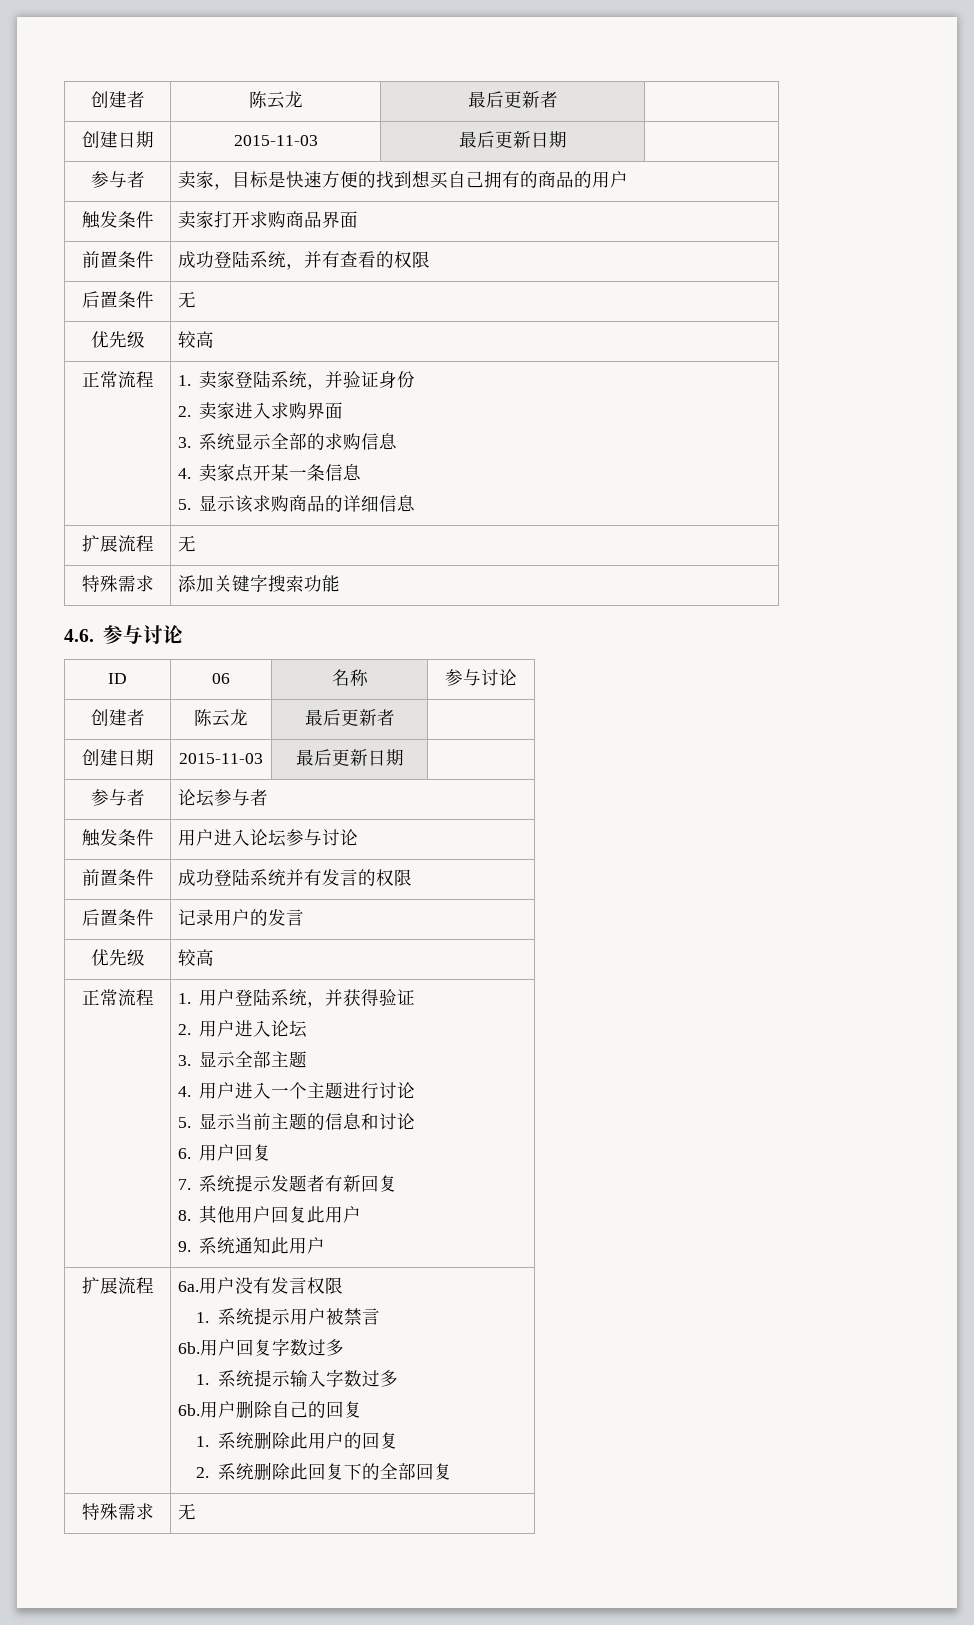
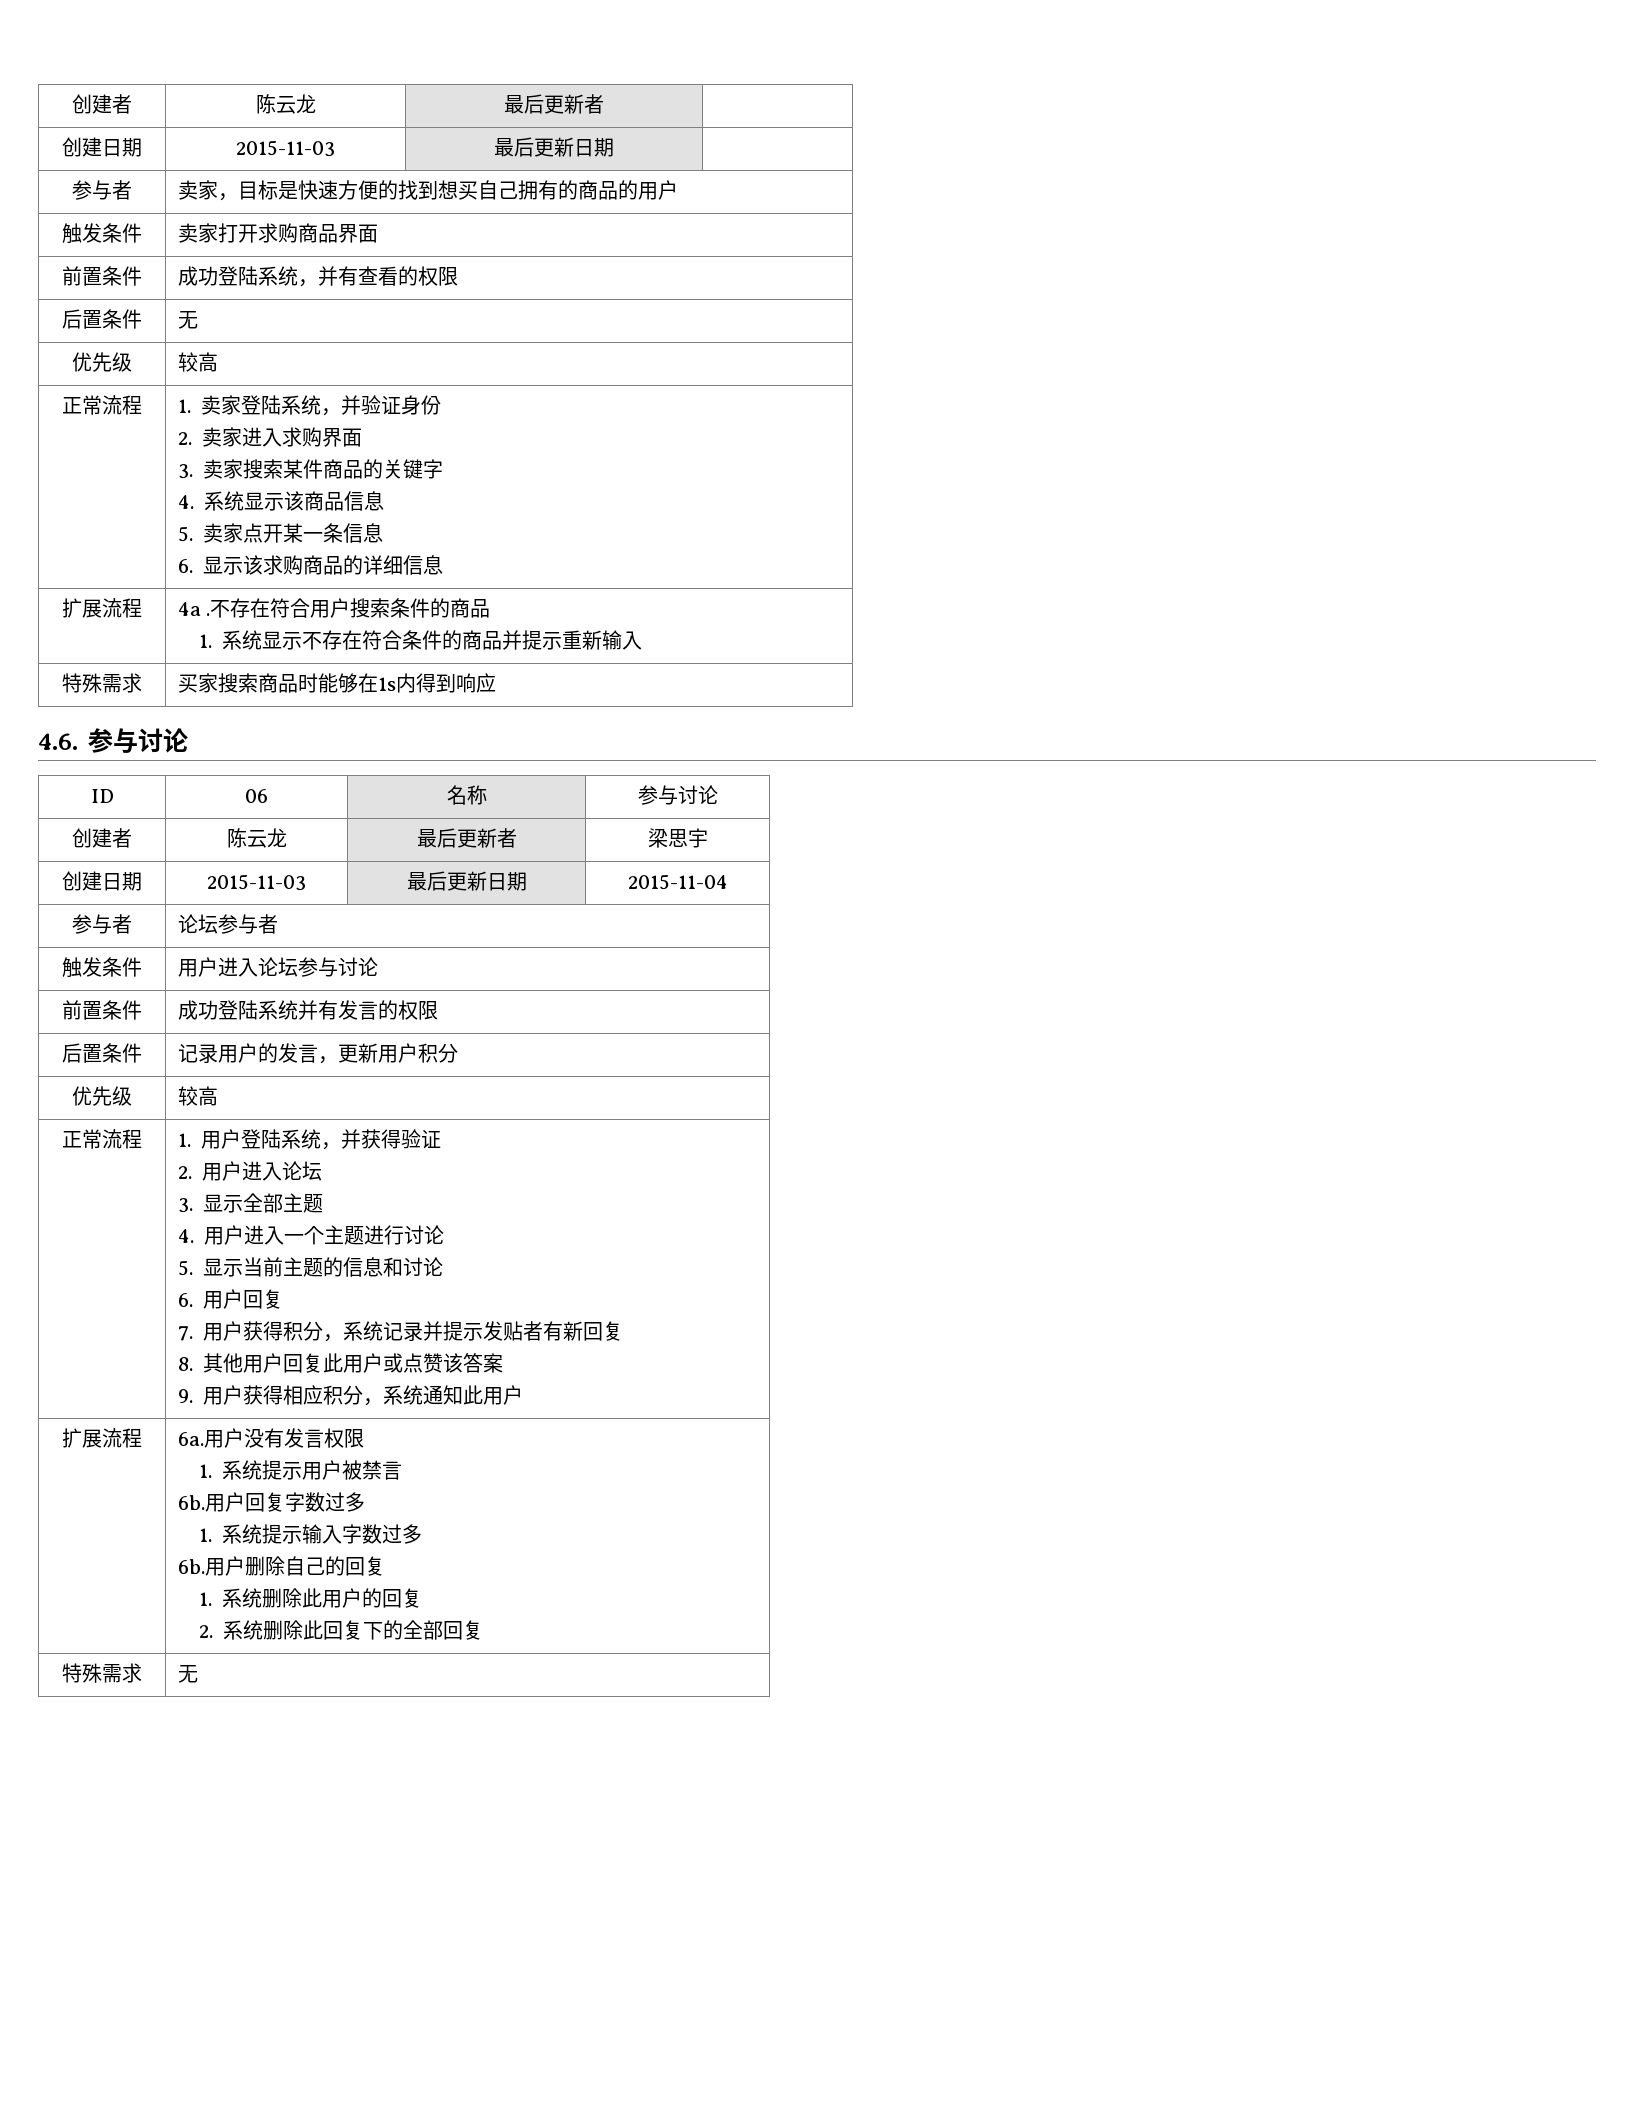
[199,433,398,450] [177,468,191,479] 系统显示全部的求购信息 // 4. -> [202,459,443,479] [177,491,384,511] [177,526,193,542] 卖家搜索某件商品的关键字 // 4.系统显示该商品信息 // 5.
[177,499,191,510] 5. -> [177,559,193,573] 6.
[177,535,196,552] [81,575,154,593] [177,574,340,592] 无 // 特殊需求 | 添加关键字搜索功能 -> [177,598,491,618] [198,630,642,650] [62,673,142,693] [177,673,496,693] 4a .不存在符合用户搜索条件的商品 // 1.系统显示不存在符合条件的商品并提示重新输入 // 特殊需求 | 买家搜索商品时能够在1s内得到响应
[81,749,154,766] [179,753,263,764] [295,749,404,766] // 创建日期 | 2015-11-03 | 最后更新日期 | -> [647,828,708,848] [62,871,142,891] [207,874,306,891] [406,871,527,891] [627,874,728,890] 梁思宇 // 创建日期 | 2015-11-03 | 最后更新日期 | 2015-11-04
(304, 917) none -> [317,1043,458,1064] ，更新用户积分
[199,1174,308,1192] 系统提示发题 -> [202,1321,523,1342] 用户获得积分，系统记录并提示发贴
[177,1241,191,1252] // 9. -> [382,1353,503,1373] [177,1385,383,1406] 或点赞该答案 // 9.用户获得相应积分，

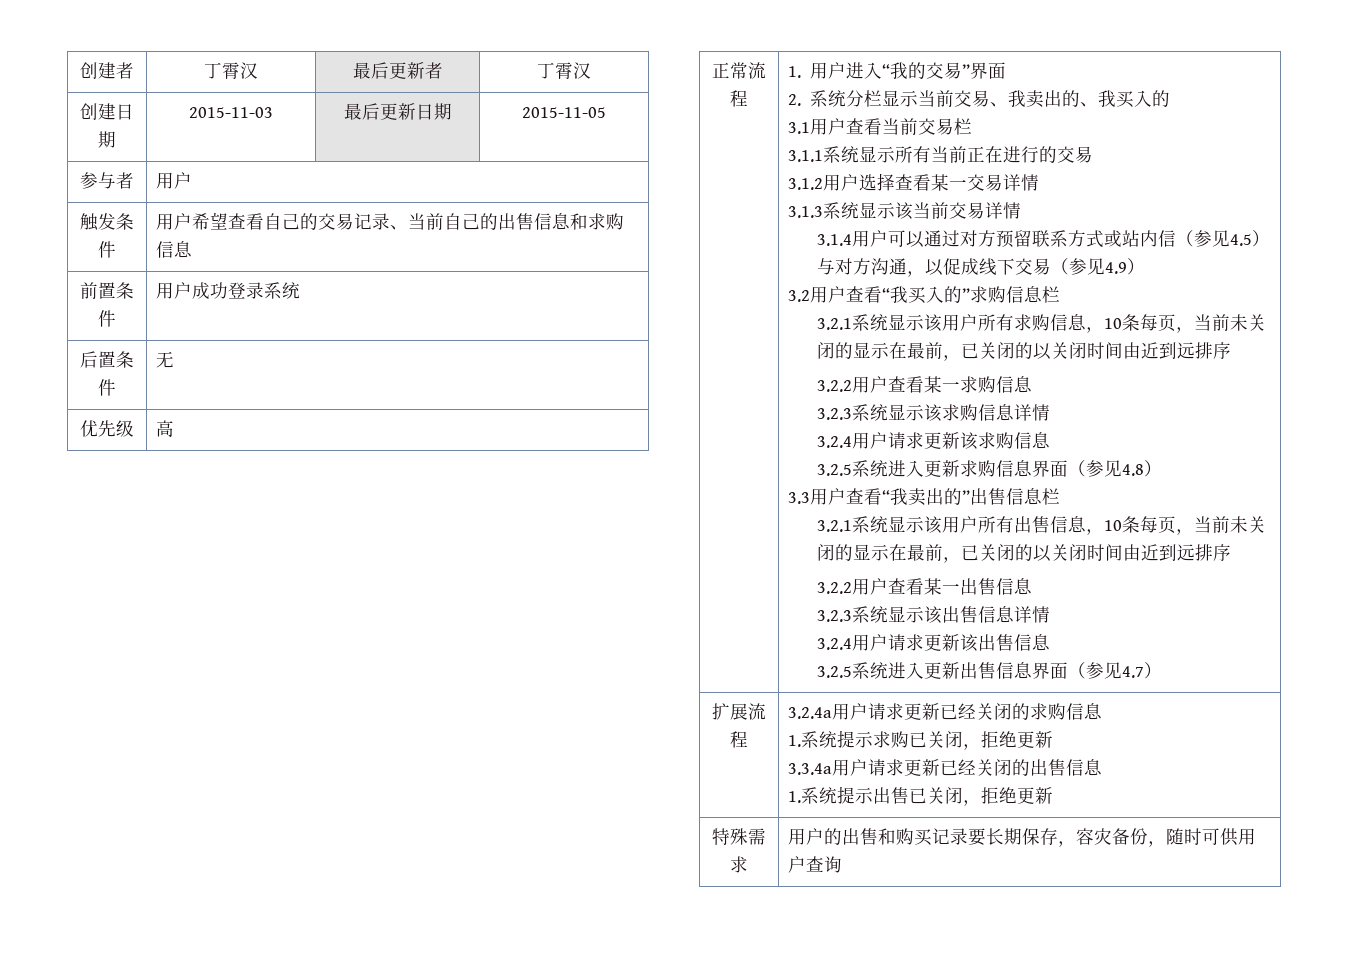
[72,94,132,114] [255,94,316,114] [504,94,604,114] [62,137,142,157] [236,140,335,157] [494,137,614,157] [72,180,132,200] [177,180,678,201] [62,223,142,244] [177,223,378,243] [62,266,142,286] [177,266,458,287] [62,309,142,329] [177,311,198,329] [72,352,132,372] [177,352,218,372] [62,395,142,415] [177,395,441,416] [177,427,362,447] [177,459,443,479] [177,491,384,511] [177,523,383,543] [177,555,443,575] [62,598,142,618] [177,598,491,618] [198,630,642,650] [62,673,142,693] [177,673,496,693] [38,728,188,753] [90,789,114,803] [245,789,268,803] [446,785,487,805] [637,785,718,805] [72,828,132,848] [226,828,287,848] [416,828,517,848] [647,828,708,848] [62,871,142,891] [207,874,306,891] [406,871,527,891] [627,874,728,890] [72,914,132,934] [177,914,278,934] [62,957,142,978] [177,957,378,977] [62,1000,142,1020] [177,1000,438,1020] [62,1043,142,1063] [177,1043,458,1064] [72,1086,132,1106] [177,1086,198,1106] 创建者 | 陈云龙 | 最后更新者 | // 创建日期 | 2015-11-03 | 最后更新日期 | // 参与者 | 卖家，目标是快速方便的找到想买自己拥有的商品的用户 // 触发条件 | 卖家打开求购商品界面 // 前置条件 | 成功登陆系统，并有查看的权限 // 后置条件 | 无 // 优先级 | 较高 // 正常流程 | 1.卖家登陆系统，并验证身份 // 2.卖家进入求购界面 // 3.卖家搜索某件商品的关键字 // 4.系统显示该商品信息 // 5.卖家点开某一条信息 // 6.显示该求购商品的详细信息 // 扩展流程 | 4a .不存在符合用户搜索条件的商品 // 1.系统显示不存在符合条件的商品并提示重新输入 // 特殊需求 | 买家搜索商品时能够在1s内得到响应 // 4.6.参与讨论 // ID | 06 | 名称 | 参与讨论 // 创建者 | 陈云龙 | 最后更新者 | 梁思宇 // 创建日期 | 2015-11-03 | 最后更新日期 | 2015-11-04 // 参与者 | 论坛参与者 // 触发条件 | 用户进入论坛参与讨论 // 前置条件 | 成功登陆系统并有发言的权限 // 后置条件 | 记录用户的发言，更新用户积分 // 优先级 | 较 -> [80,62,134,79] [204,62,258,79] [352,62,443,79] [537,62,591,79] [80,103,134,120] [98,131,116,148] [189,107,273,118] [343,103,452,120] [522,107,606,118] [80,172,134,189] [156,172,193,189] [80,213,134,231] [98,241,116,258] [156,212,625,230] [156,241,193,258] [80,282,134,299] [98,310,116,327] [156,282,301,299] [80,351,134,368] [98,379,116,396] [156,351,175,368] [80,420,134,437] 创建者 | 丁霄汉 | 最后更新者 | 丁霄汉 // 创建日期 | 2015-11-03 | 最后更新日期 | 2015-11-05 // 参与者 | 用户 // 触发条件 | 用户希望查看自己的交易记录、当前自己的出售信息和求购信息 // 前置条件 | 用户成功登录系统 // 后置条件 | 无 // 优先级 |
[240,1129,441,1150] [177,1161,322,1181] [177,1193,323,1213] [177,1225,444,1245] [177,1257,443,1277] [177,1289,283,1309] [177,1321,623,1342] [177,1353,503,1373] [177,1385,523,1406] [62,1428,142,1448] [177,1428,364,1448] [198,1460,402,1480] [177,1492,365,1512] [198,1524,422,1544] [177,1556,385,1576] [198,1588,422,1608] [198,1620,483,1640] [62,1663,142,1683] [177,1665,198,1683] 登陆系统，并获得验证 // 2.用户进入论坛 // 3.显示全部主题 // 4.用户进入一个主题进行讨论 // 5.显示当前主题的信息和讨论 // 6.用户回复 // 7.用户获得积分，系统记录并提示发贴者有新回复 // 8.其他用户回复此用户或点赞该答案 // 9.用户获得相应积分，系统通知此用户 // 扩展流程 | 6a.用户没有发言权限 // 1.系统提示用户被禁言 // 6b.用户回复字数过多 // 1.系统提示输入字数过多 // 6b.用户删除自己的回复 // 1.系统删除此用户的回复 // 2.系统删除此回复下的全部回复 // 特殊需求 | 无 -> [845,62,1006,79] [788,90,1170,108] [788,118,973,135] [788,146,1094,163] [788,173,1040,191] [788,202,1022,220] [817,230,1271,248] [817,258,1146,277] [788,286,1061,304] [817,314,1267,333] [817,342,1232,361] [817,376,1033,393] [817,404,1051,422] [817,432,1051,450] [817,460,1163,477] [788,488,1061,506] [817,516,1267,535] [817,544,1232,563] [817,578,1033,595] [817,606,1051,624] [817,634,1051,652] [817,662,1163,679] [712,703,766,720] [730,731,748,748] [788,703,1103,720] [788,730,1054,750] [788,759,1103,776] [788,786,1054,806] [712,828,766,846] [730,856,748,873] [788,828,1257,847] [788,856,843,873] 进入“我的交易”界面 // 2.系统分栏显示当前交易、我卖出的、我买入的 // 3.1用户查看当前交易栏 // 3.1.1系统显示所有当前正在进行的交易 // 3.1.2用户选择查看某一交易详情 // 3.1.3系统显示该当前交易详情 // 3.1.4用户可以通过对方预留联系方式或站内信（参见4.5）与对方沟通，以促成线下交易（参见4.9） // 3.2用户查看“我买入的”求购信息栏 // 3.2.1系统显示该用户所有求购信息，10条每页，当前未关闭的显示在最前，已关闭的以关闭时间由近到远排序 // 3.2.2用户查看某一求购信息 // 3.2.3系统显示该求购信息详情 // 3.2.4用户请求更新该求购信息 // 3.2.5系统进入更新求购信息界面（参见4.8） // 3.3用户查看“我卖出的”出售信息栏 // 3.2.1系统显示该用户所有出售信息，10条每页，当前未关闭的显示在最前，已关闭的以关闭时间由近到远排序 // 3.2.2用户查看某一出售信息 // 3.2.3系统显示该出售信息详情 // 3.2.4用户请求更新该出售信息 // 3.2.5系统进入更新出售信息界面（参见4.7） // 扩展流程 | 3.2.4a用户请求更新已经关闭的求购信息 // 1.系统提示求购已关闭，拒绝更新 // 3.3.4a用户请求更新已经关闭的出售信息 // 1.系统提示出售已关闭，拒绝更新 // 特殊需求 | 用户的出售和购买记录要长期保存，容灾备份，随时可供用户查询

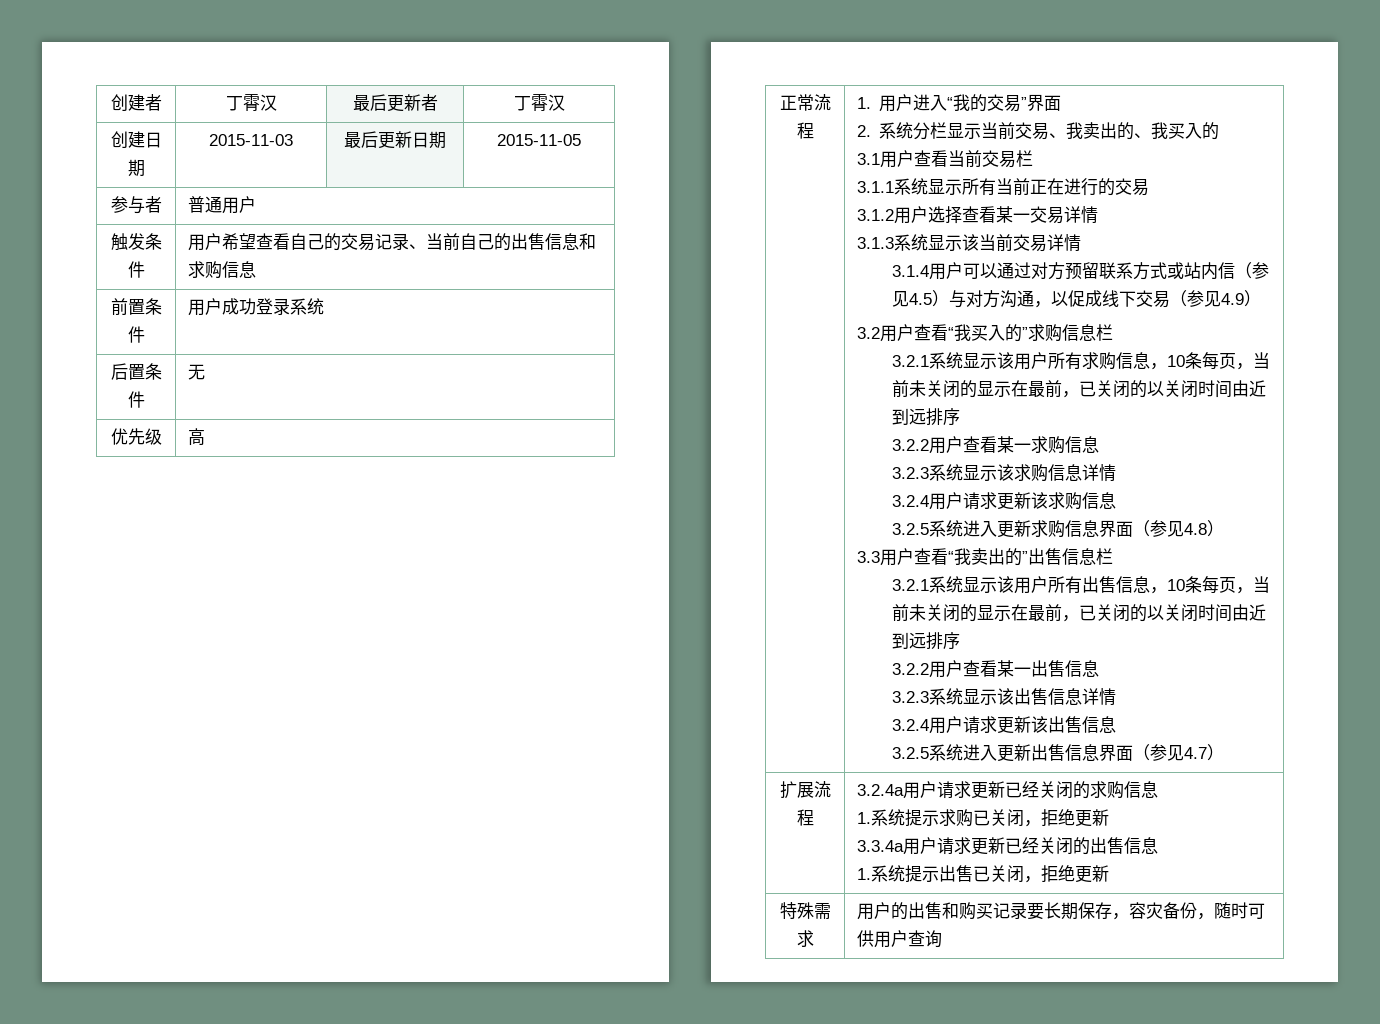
(134, 180) none -> [187,196,222,213] 普通

